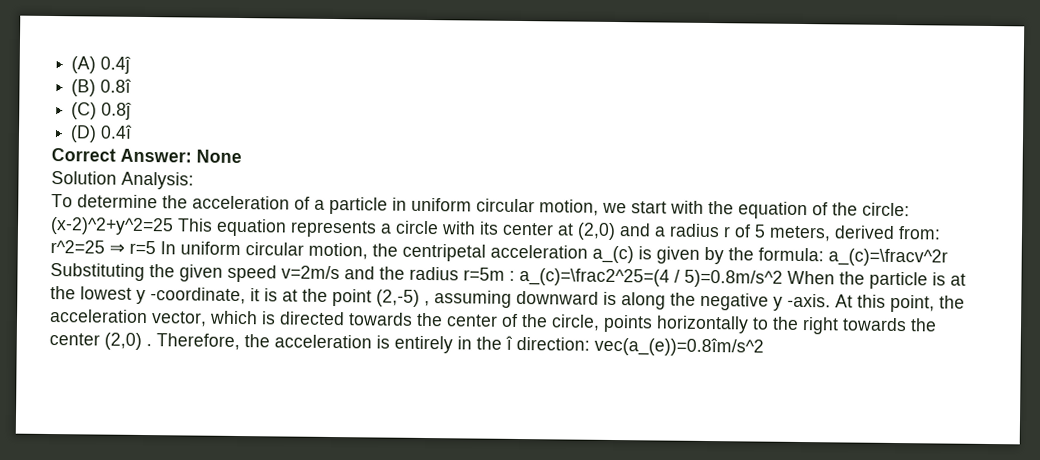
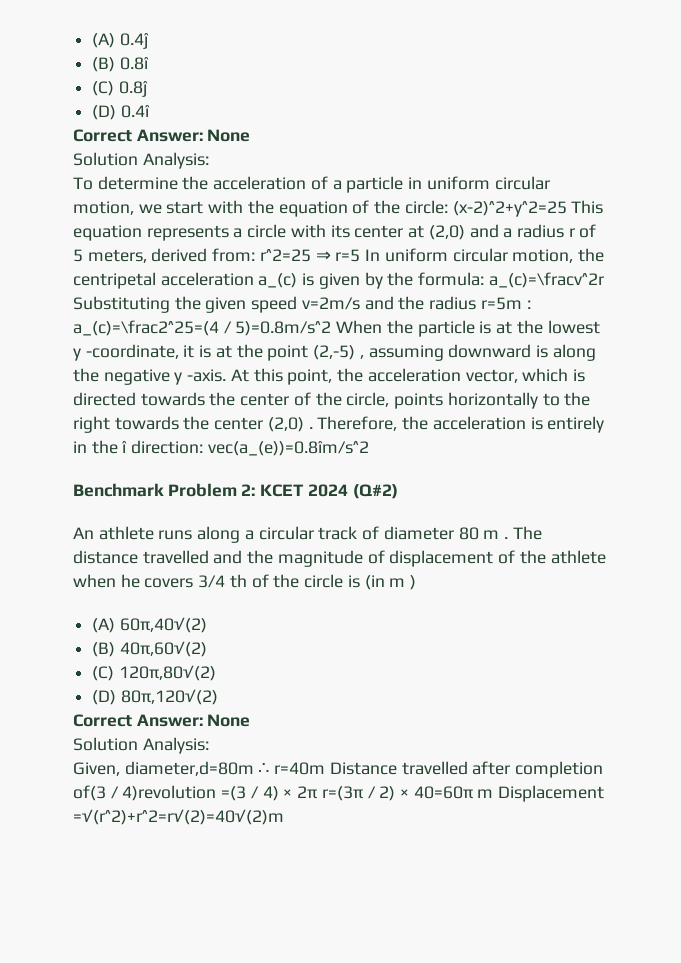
(764, 346) none -> [73,483,398,499] [73,526,542,543] [73,550,606,567] [73,574,416,590] [92,617,207,633] [92,641,207,657] [92,665,216,681] [92,689,218,705] [73,714,251,727] [73,737,209,754] [73,761,604,778] [73,785,605,802] [73,809,284,825] // Benchmark Problem 2: KCET 2024 (Q#2) // An athlete runs along a circular track of diameter 80 m . The distance travelled and the magnitude of displacement of the athlete when he covers 3/4 th of the circle is (in m ) // (A) 60π,40√(2) // (B) 40π,60√(2) // (C) 120π,80√(2) // (D) 80π,120√(2) // Correct Answer: None // Solution Analysis: // Given, diameter,d=80m ∴ r=40m Distance travelled after completion of(3 / 4)revolution =(3 / 4) × 2π r=(3π / 2) × 40=60π m Displacement =√(r^2)+r^2=r√(2)=40√(2)m

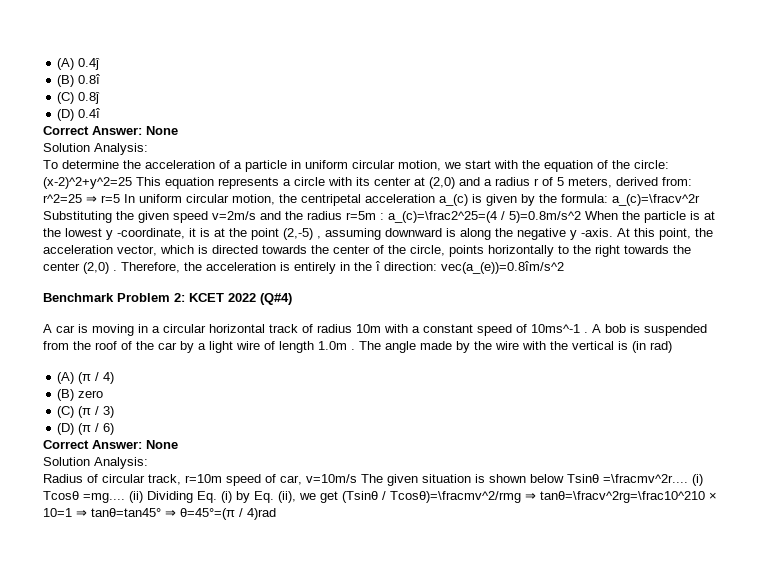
[307,484,398,499] [73,526,241,543] 2024 (Q#2) // An athlete runs along -> [228,293,292,305] [43,324,148,336] 2022 (Q#4) // A car is moving in
(314, 533) none -> [209,324,265,333] horizontal
[383,526,542,540] [73,550,606,567] [73,574,416,590] [92,617,207,633] [92,641,207,657] [92,665,216,681] [92,689,218,705] [73,714,251,727] [73,737,209,754] [73,761,604,778] [73,785,605,802] [73,809,284,825] diameter 80 m . The distance travelled and the magnitude of displacement of the athlete when he covers 3/4 th of the circle is (in m ) // (A) 60π,40√(2) // (B) 40π,60√(2) // (C) 120π,80√(2) // (D) 80π,120√(2) // Correct Answer: None // Solution Analysis: // Given, diameter,d=80m ∴ r=40m Distance travelled after completion of(3 / 4)revolution =(3 / 4) × 2π r=(3π / 2) × 40=60π m Displacement =√(r^2)+r^2=r√(2)=40√(2)m -> [317,324,707,336] [43,341,672,353] [57,372,115,384] [57,389,104,401] [57,406,115,418] [57,423,115,435] [43,440,178,449] [43,457,148,469] [43,474,703,486] [43,491,717,503] [43,508,276,520] radius 10m with a constant speed of 10ms^-1 . A bob is suspended from the roof of the car by a light wire of length 1.0m . The angle made by the wire with the vertical is (in rad) // (A) (π / 4) // (B) zero // (C) (π / 3) // (D) (π / 6) // Correct Answer: None // Solution Analysis: // Radius of circular track, r=10m speed of car, v=10m/s The given situation is shown below Tsinθ =\fracmv^2r.... (i) Tcosθ =mg.... (ii) Dividing Eq. (i) by Eq. (ii), we get (Tsinθ / Tcosθ)=\fracmv^2/rmg ⇒ tanθ=\fracv^2rg=\frac10^210 × 10=1 ⇒ tanθ=tan45° ⇒ θ=45°=(π / 4)rad

